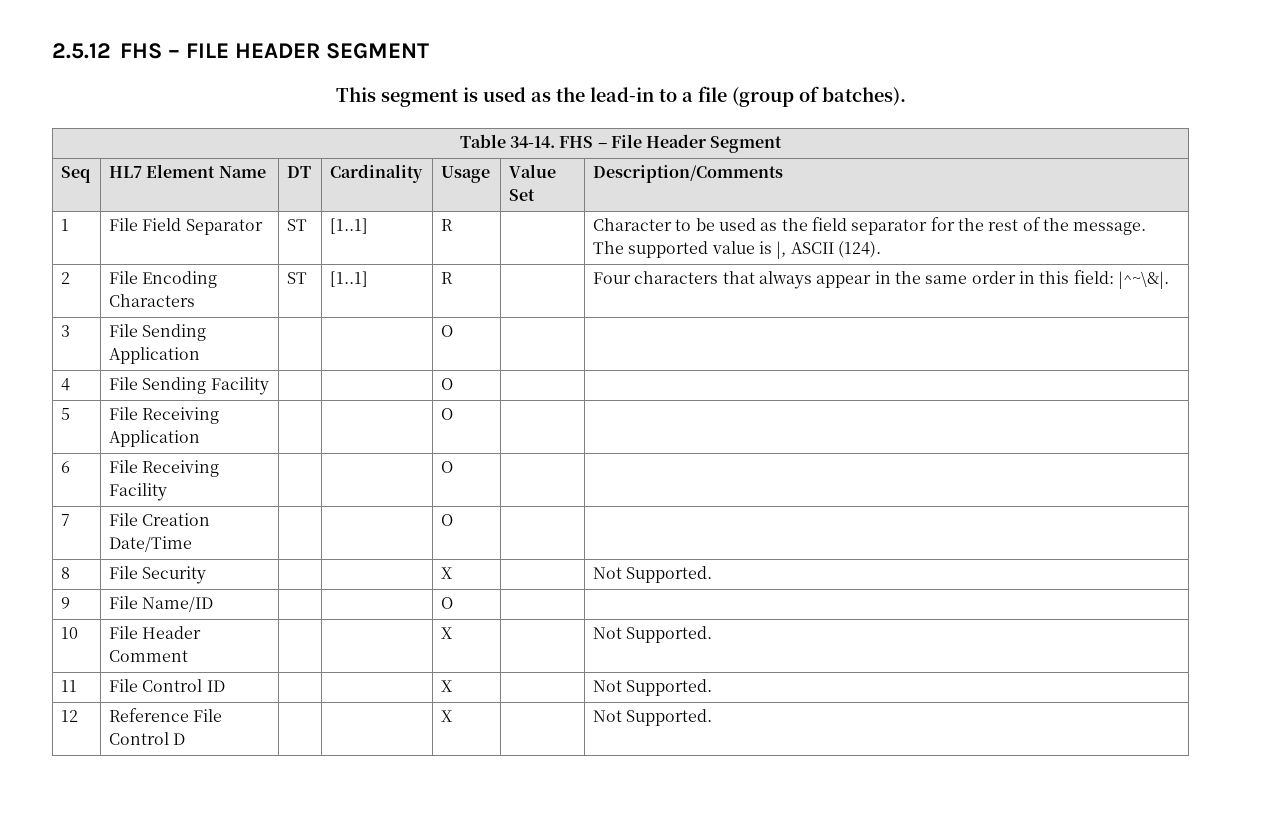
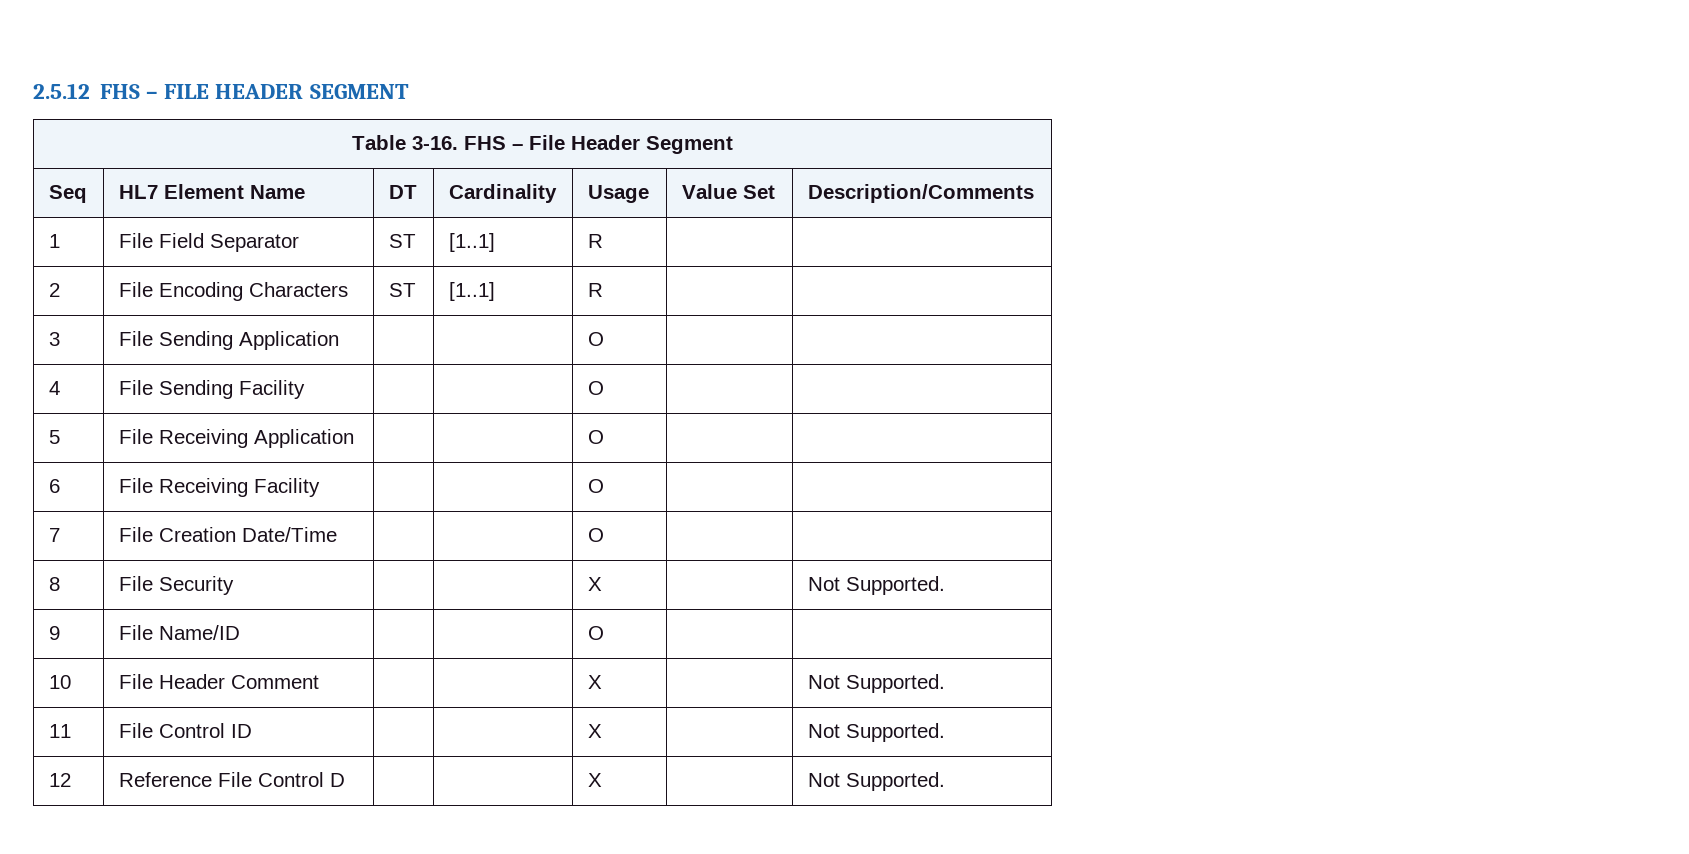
[335,86,906,107] // This segment is used as the lead-in to a file (group of batches). -> (409, 91) none
[509,136,555,148] 34-14. -> [412,136,458,150] 3-16.
[593,217,1147,235] [593,241,882,259] Character to be used as the field separator for the rest of the message. The supported value is |, ASCII (124). -> (603, 241) none
[593,270,1169,289] Four characters that always appear in the same order in this field: |^~\&|. -> (603, 290) none

